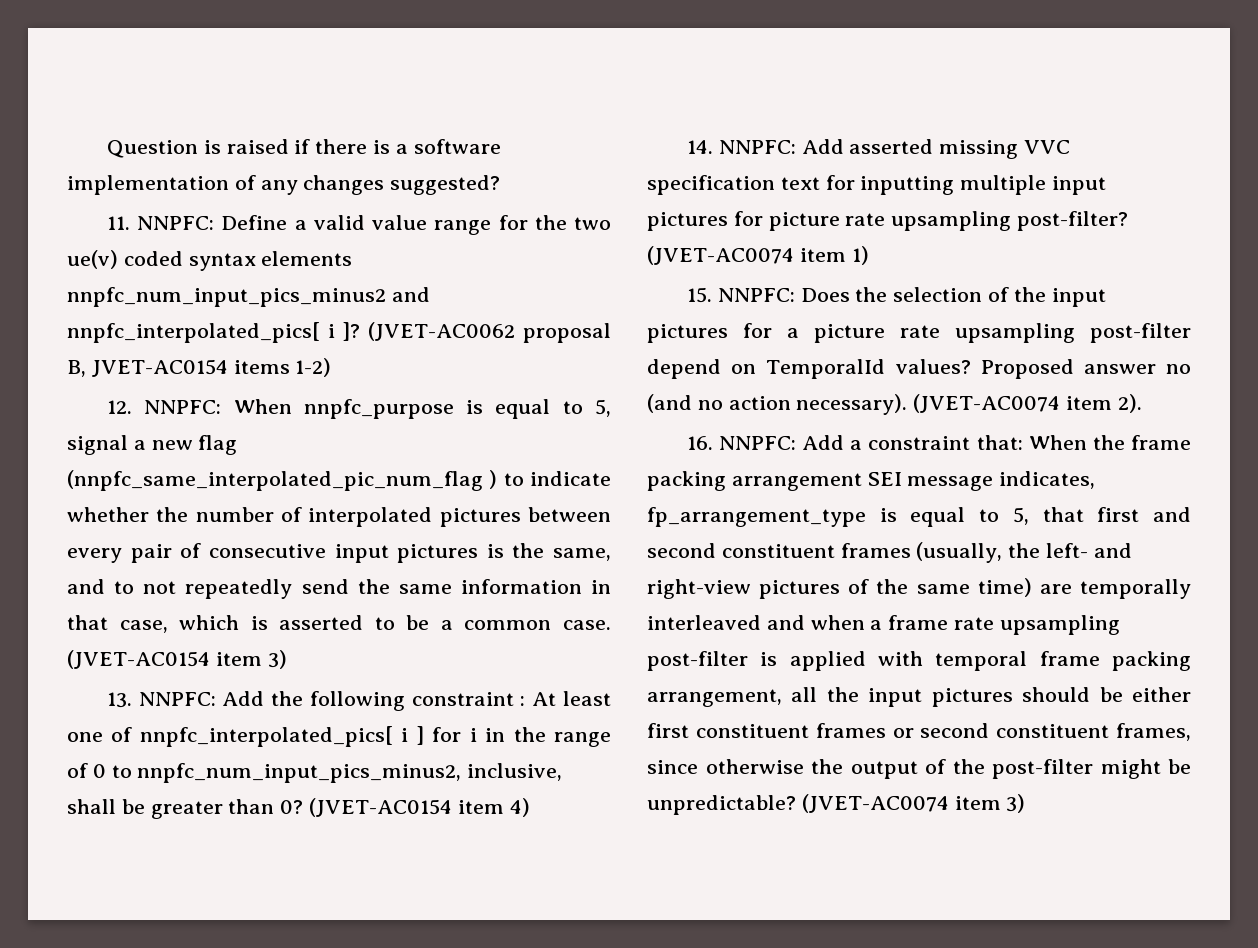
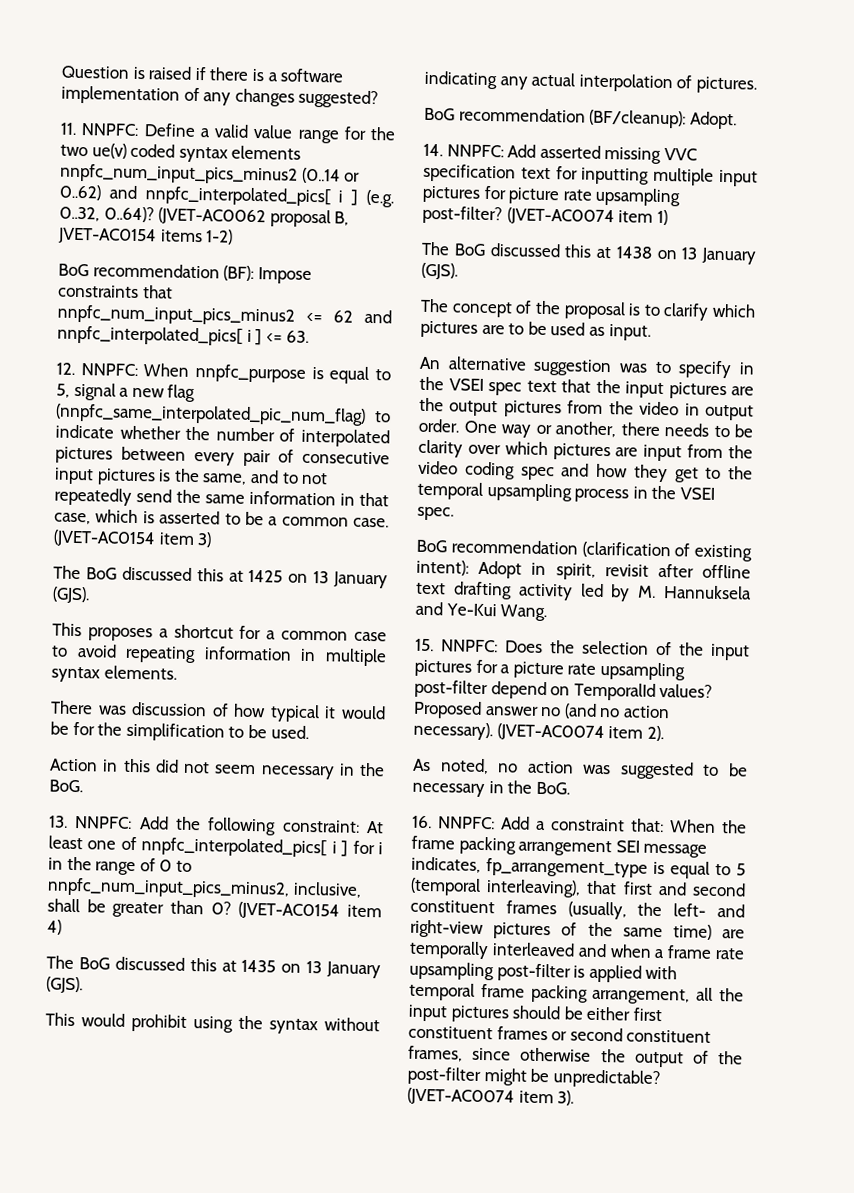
[391,287,430,302] [67,322,361,343] and nnpfc_interpolated_pics[ i ]? -> [301,167,361,184] [59,184,395,208] [59,206,155,223] (0..14 or 0..62) and nnpfc_interpolated_pics[ i ] (e.g. 0..32, 0..64)?
(332, 367) none -> [58,263,312,284] [58,284,173,299] [57,304,393,326] [57,325,310,346] // BoG recommendation (BF): Impose constraints that nnpfc_num_input_pics_minus2 <= 62 and nnpfc_interpolated_pics[ i ] <= 63.
[67,470,498,491] (nnpfc_same_interpolated_pic_num_flag ) -> [55,403,366,426] (nnpfc_same_interpolated_pic_num_flag)
(287, 659) none -> [53,565,388,589] [52,586,90,604] [52,622,387,642] [51,644,387,667] [51,665,177,683] [50,700,386,723] [50,721,309,742] [49,758,385,780] [49,779,83,793] // The BoG discussed this at 1425 on 13 January (GJS). // This proposes a shortcut for a common case to avoid repeating information in multiple syntax elements. // There was discussion of how typical it would be for the simplification to be used. // Action in this did not seem necessary in the BoG.
[411,692,526,706] constraint : -> [281,819,360,833] constraint:
(530, 807) none -> [46,955,381,979] [46,976,83,994] [45,1012,380,1035] [424,70,757,94] [424,107,737,130] // The BoG discussed this at 1435 on 13 January (GJS). // This would prohibit using the syntax without indicating any actual interpolation of pictures. // BoG recommendation (BF/cleanup): Adopt.
(869, 255) none -> [421,241,756,265] [421,262,458,280] [420,298,756,321] [420,320,651,341] [419,356,755,379] [419,376,754,400] [419,397,754,421] [418,418,753,438] [418,439,753,462] [418,460,753,483] [417,481,715,503] [417,506,454,521] [416,539,752,562] [416,559,751,580] [416,581,752,602] [415,601,548,622] // The BoG discussed this at 1438 on 13 January (GJS). // The concept of the proposal is to clarify which pictures are to be used as input. // An alternative suggestion was to specify in the VSEI spec text that the input pictures are the output pictures from the video in output order. One way or another, there needs to be clarity over which pictures are input from the video coding spec and how they get to the temporal upsampling process in the VSEI spec. // BoG recommendation (clarification of existing intent): Adopt in spirit, revisit after offline text drafting activity led by M. Hannuksela and Ye-Kui Wang.
(1142, 403) none -> [413,758,748,780] [412,780,570,798] // As noted, no action was suggested to be necessary in the BoG.
[1012,507,1029,525] 5, -> [736,863,746,876] [410,877,582,898] 5 (temporal interleaving),
[1006,794,1026,813] 3) -> [557,1090,575,1106] 3).

